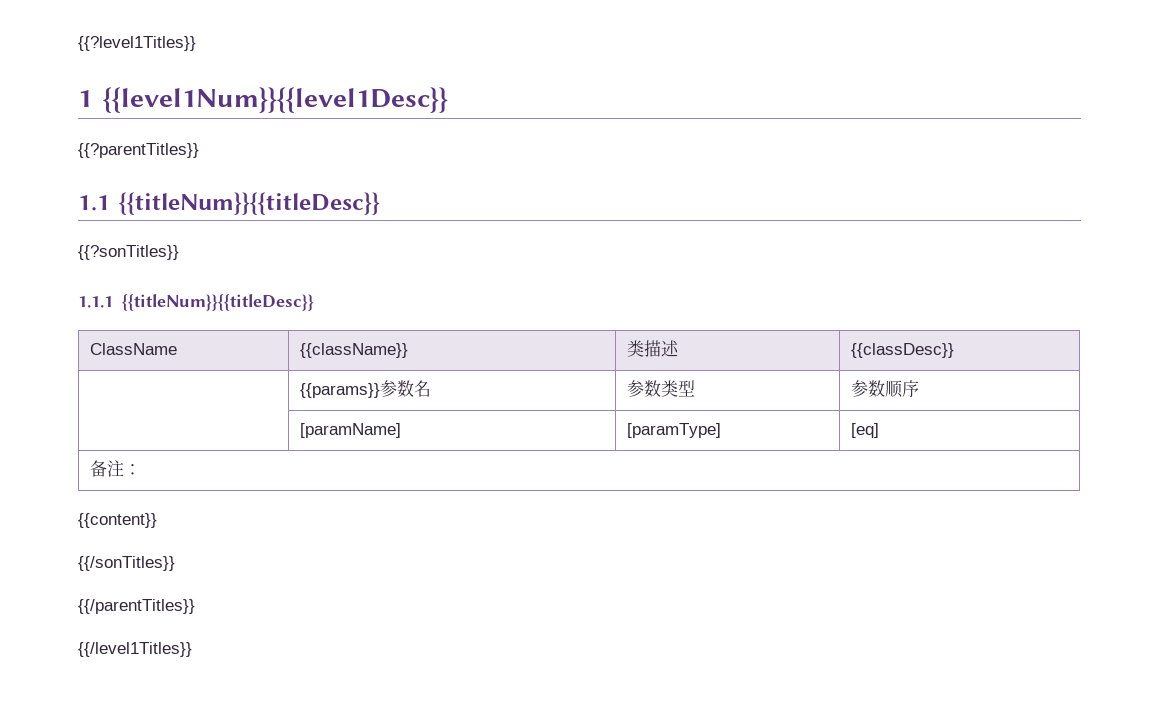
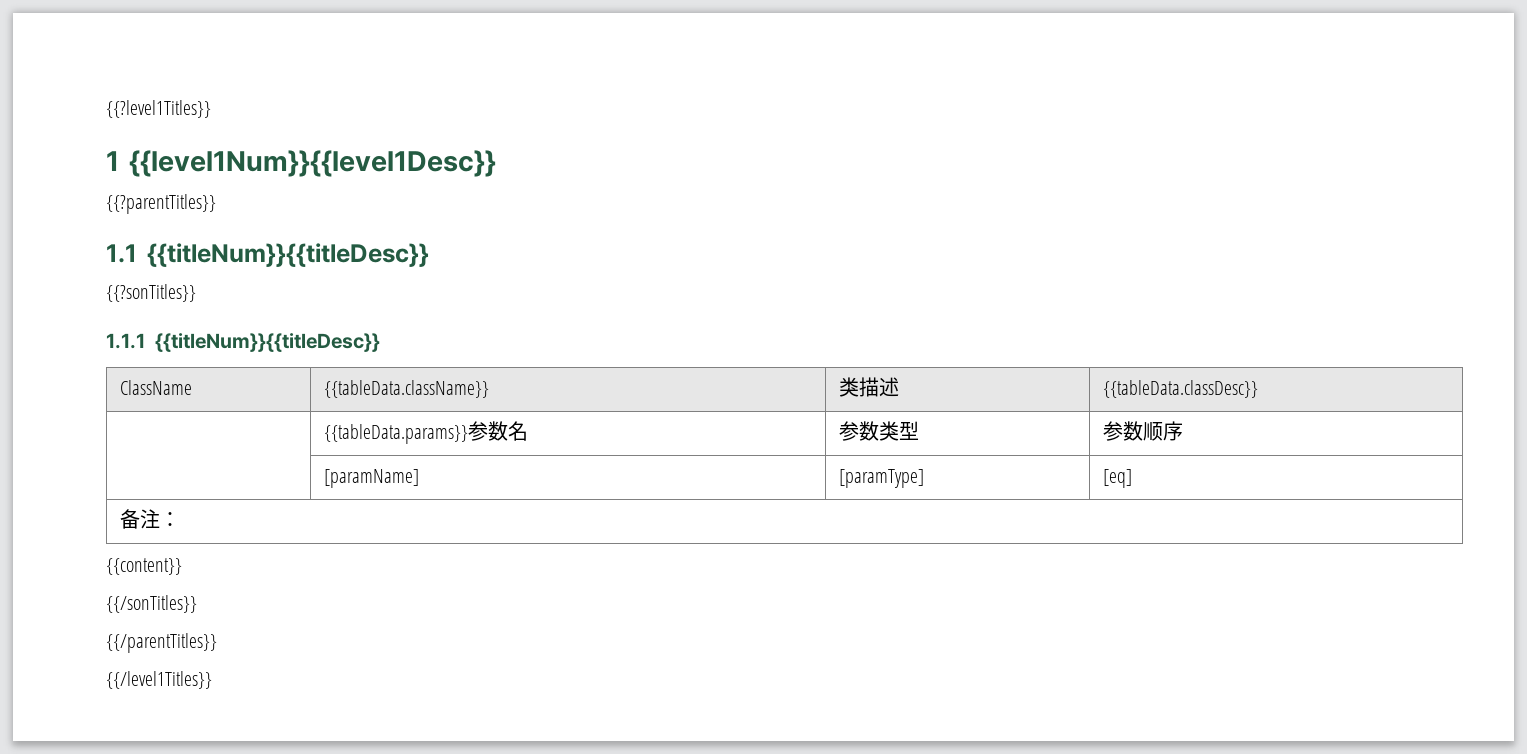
[299,343,408,358] {{className}} -> [324,380,490,398] {{tableData.className}}
[850,343,954,358] [299,383,380,398] {{classDesc}} // | {{params}} -> [1103,380,1259,398] [324,424,469,444] {{tableData.classDesc}} // | {{tableData.params}}

